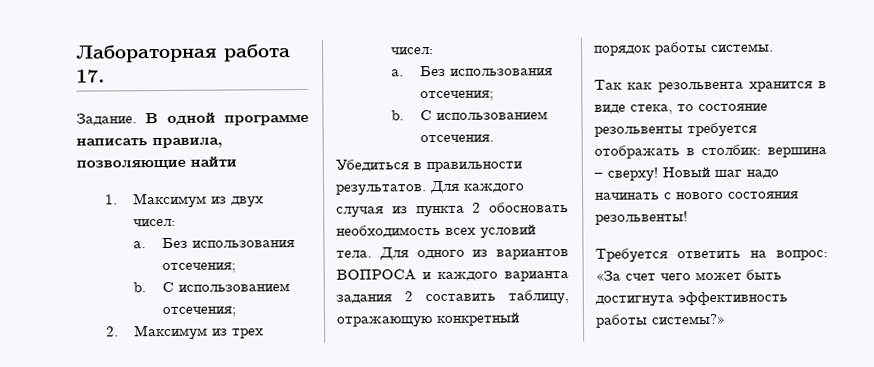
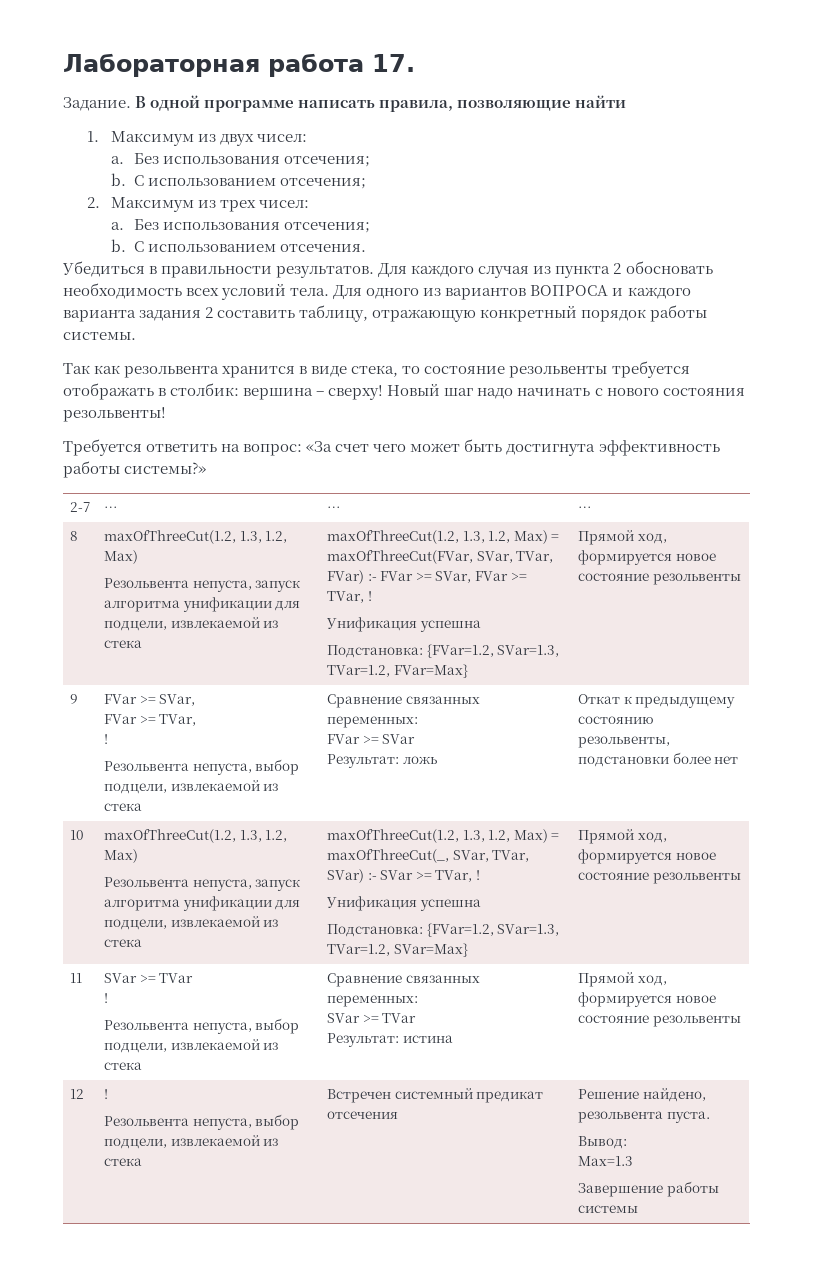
(726, 319) none -> [69,502,90,512] [103,506,118,512] [326,506,341,512] [577,506,592,512] [69,531,78,541] [103,530,288,544] [103,550,138,564] [103,578,301,592] [103,597,301,612] [103,617,279,631] [103,640,142,648] [326,530,560,544] [326,550,554,564] [326,570,527,584] [326,591,372,603] [325,617,481,632] [326,644,560,658] [326,664,468,678] [577,530,667,545] [577,550,716,565] [577,573,741,585] [69,694,78,704] [103,694,196,706] [103,714,197,726] [103,734,108,744] [103,759,300,775] [103,780,279,794] [103,803,142,811] [326,694,480,708] [326,716,418,728] [326,734,416,744] [326,754,437,768] [577,694,736,708] [577,716,654,724] [577,736,670,748] [577,752,739,767] [69,830,84,840] [103,829,288,843] [103,849,138,863] [103,877,301,891] [103,896,301,911] [103,916,279,930] [103,939,142,947] [326,829,560,843] [326,849,530,863] [326,869,481,883] [325,896,481,911] [326,923,560,937] [326,943,468,957] [577,829,667,844] [577,849,716,864] [577,872,741,884] [69,973,82,983] [103,973,194,983] [103,993,108,1003] [103,1018,300,1034] [103,1039,279,1053] [103,1062,142,1070] [326,973,480,987] [326,995,418,1007] [326,1013,417,1023] [326,1033,453,1047] [577,972,667,987] [577,992,716,1007] [577,1015,741,1027] [69,1089,84,1099] [103,1089,108,1099] [103,1114,300,1130] [103,1135,279,1149] [103,1158,142,1166] [326,1088,544,1103] [326,1111,398,1119] [577,1088,706,1102] [577,1111,710,1123] [577,1136,627,1149] [577,1156,633,1166] [577,1181,719,1197] [577,1205,638,1213] // 2-7 | … | … | … // 8 | maxOfThreeCut(1.2, 1.3, 1.2, Max) // Резольвента непуста, запуск алгоритма унификации для подцели, извлекаемой из стека | maxOfThreeCut(1.2, 1.3, 1.2, Max) = maxOfThreeCut(FVar, SVar, TVar, FVar) :- FVar >= SVar, FVar >= TVar, ! // Унификация успешна // Подстановка: {FVar=1.2, SVar=1.3, TVar=1.2, FVar=Max} | Прямой ход, формируется новое состояние резольвенты // 9 | FVar >= SVar, // FVar >= TVar, // ! // Резольвента непуста, выбор подцели, извлекаемой из стека | Сравнение связанных переменных: // FVar >= SVar // Результат: ложь | Откат к предыдущему состоянию резольвенты, подстановки более нет // 10 | maxOfThreeCut(1.2, 1.3, 1.2, Max) // Резольвента непуста, запуск алгоритма унификации для подцели, извлекаемой из стека | maxOfThreeCut(1.2, 1.3, 1.2, Max) = maxOfThreeCut(_, SVar, TVar, SVar) :- SVar >= TVar, ! // Унификация успешна // Подстановка: {FVar=1.2, SVar=1.3, TVar=1.2, SVar=Max} | Прямой ход, формируется новое состояние резольвенты // 11 | SVar >= TVar // ! // Резольвента непуста, выбор подцели, извлекаемой из стека | Сравнение связанных переменных: // SVar >= TVar // Результат: истина | Прямой ход, формируется новое состояние резольвенты // 12 | ! // Резольвента непуста, выбор подцели, извлекаемой из стека | Встречен системный предикат отсечения | Решение найдено, резольвента пуста. // Вывод: // Max=1.3 // Завершение работы системы

